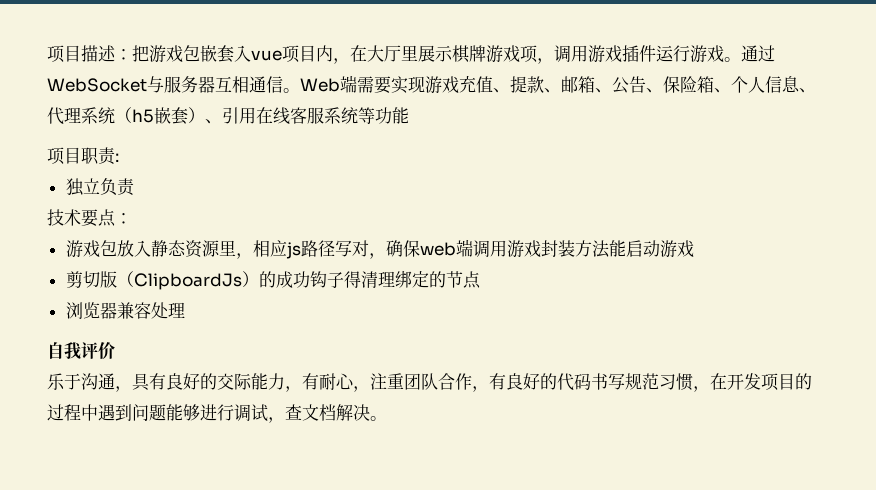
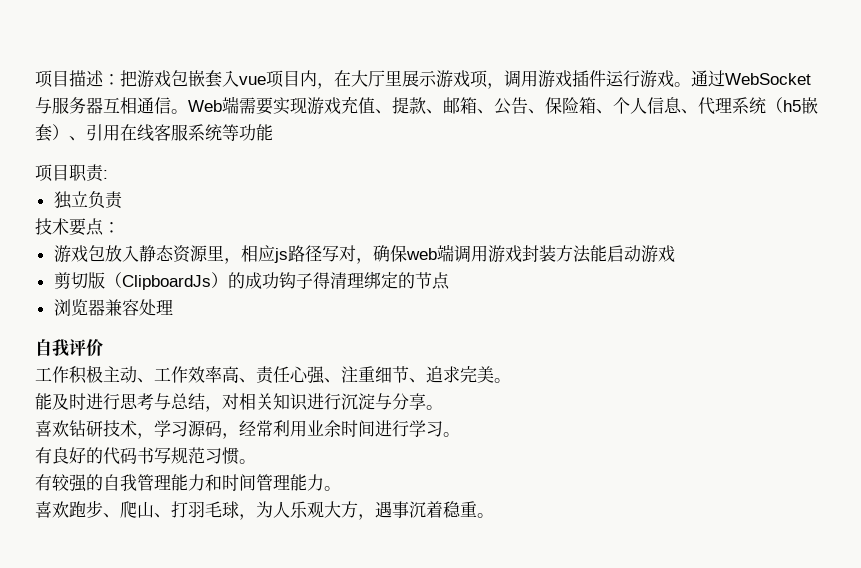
[452,45,486,63] 棋牌 -> (437, 78) none
[47,373,489,392] 乐于沟通，具有良好的交际能力，有耐心，注重团队合作， -> [35,365,511,384] [35,393,443,412] [35,420,460,439] 工作积极主动、工作效率高、责任心强、注重细节、追求完美。 // 能及时进行思考与总结，对相关知识进行沉淀与分享。 // 喜欢钻研技术，学习源码，经常利用业余时间进行学习。 //
[693,373,812,392] [47,404,370,423] ，在开发项目的过程中遇到问题能够进行调试，查文档解决 -> [239,459,256,464] [35,474,341,492] [35,500,477,520] 。 // 有较强的自我管理能力和时间管理能力。 // 喜欢跑步、爬山、打羽毛球，为人乐观大方，遇事沉着稳重

